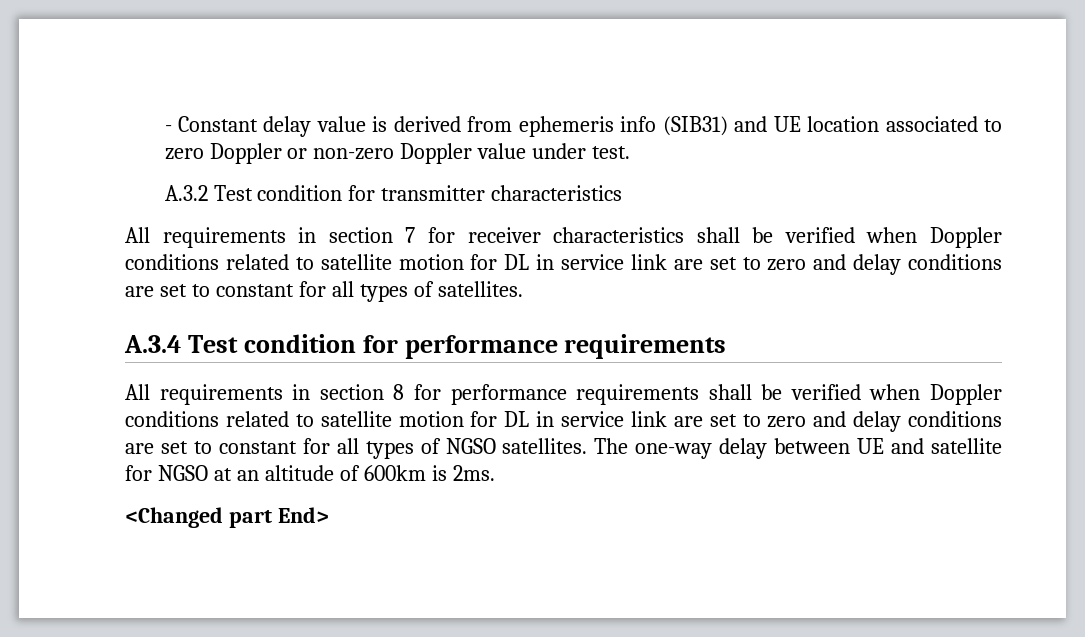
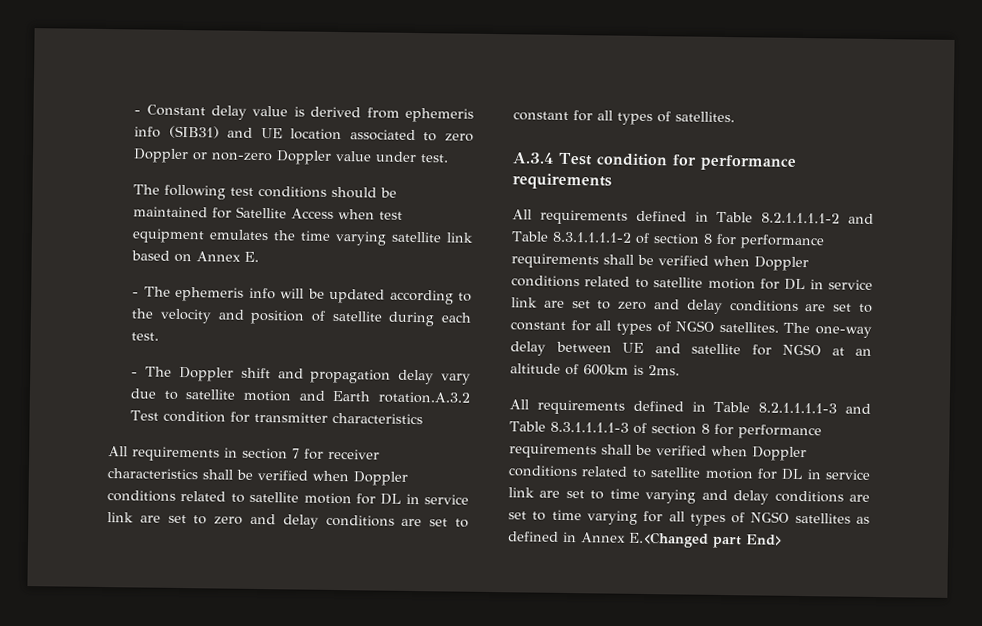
[164,185,208,201] A.3.2 -> [133,184,398,200] [133,206,404,220] [132,228,474,246] [131,250,260,263] [132,286,473,305] [131,308,472,327] [131,332,160,341] [131,366,471,385] [130,388,470,404] The following test conditions should be maintained for Satellite Access when test equipment emulates the time varying satellite link based on Annex E. // - The ephemeris info will be updated according to the velocity and position of satellite during each test. // - The Doppler shift and propagation delay vary due to satellite motion and Earth rotation.A.3.2
[292,384,311,400] in -> [635,210,874,224] [511,231,650,245] defined in Table 8.2.1.1.1.1-2 and Table 8.3.1.1.1.1-2 of
[125,507,223,528] <Changed -> [509,399,871,415] [509,421,822,440] [509,443,807,462] [508,465,871,481] [508,487,870,505] [508,509,870,527] [508,531,709,548] All requirements defined in Table 8.2.1.1.1.1-3 and Table 8.3.1.1.1.1-3 of section 8 for performance requirements shall be verified when Doppler conditions related to satellite motion for DL in service link are set to time varying and delay conditions are set to time varying for all types of NGSO satellites as defined in Annex E.<Changed

